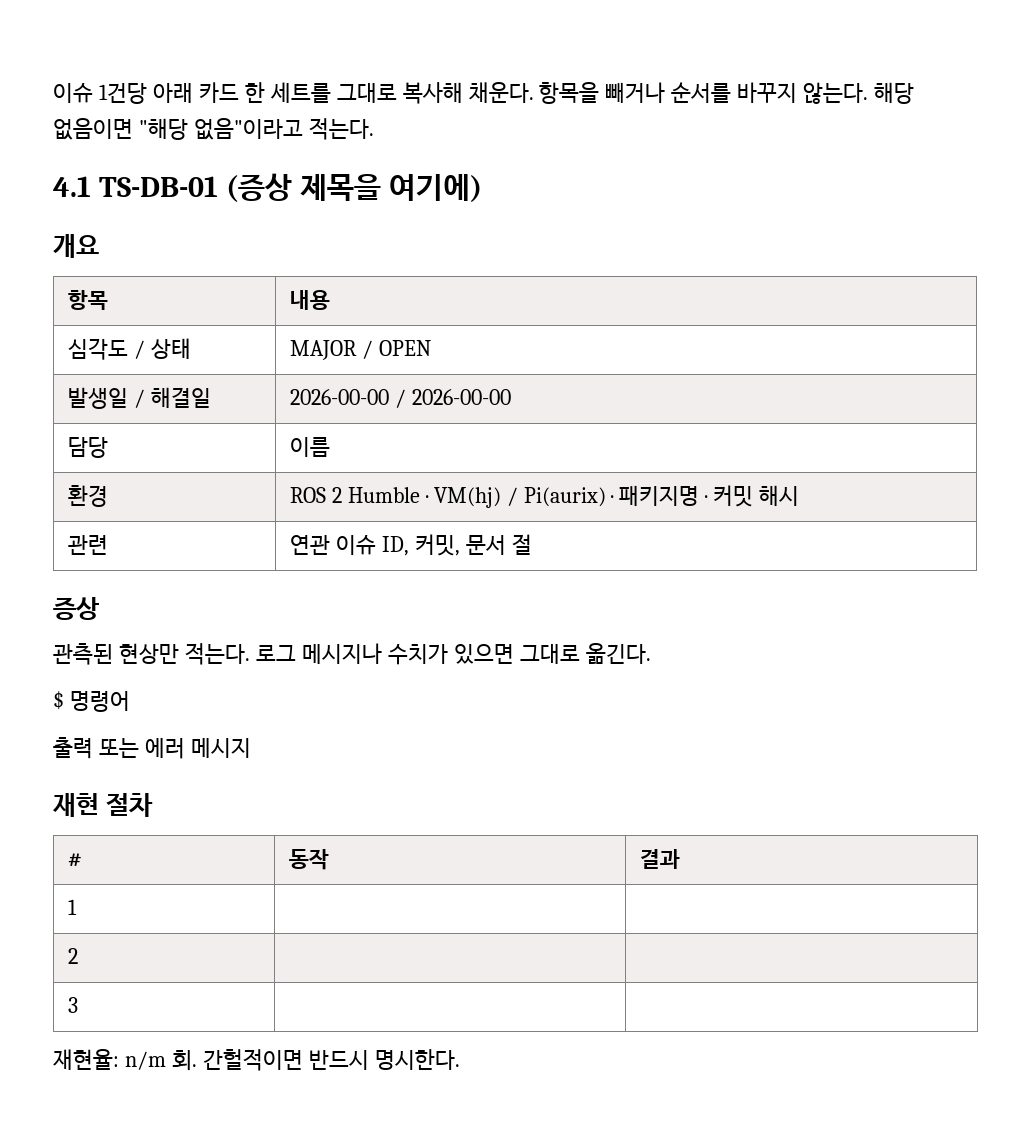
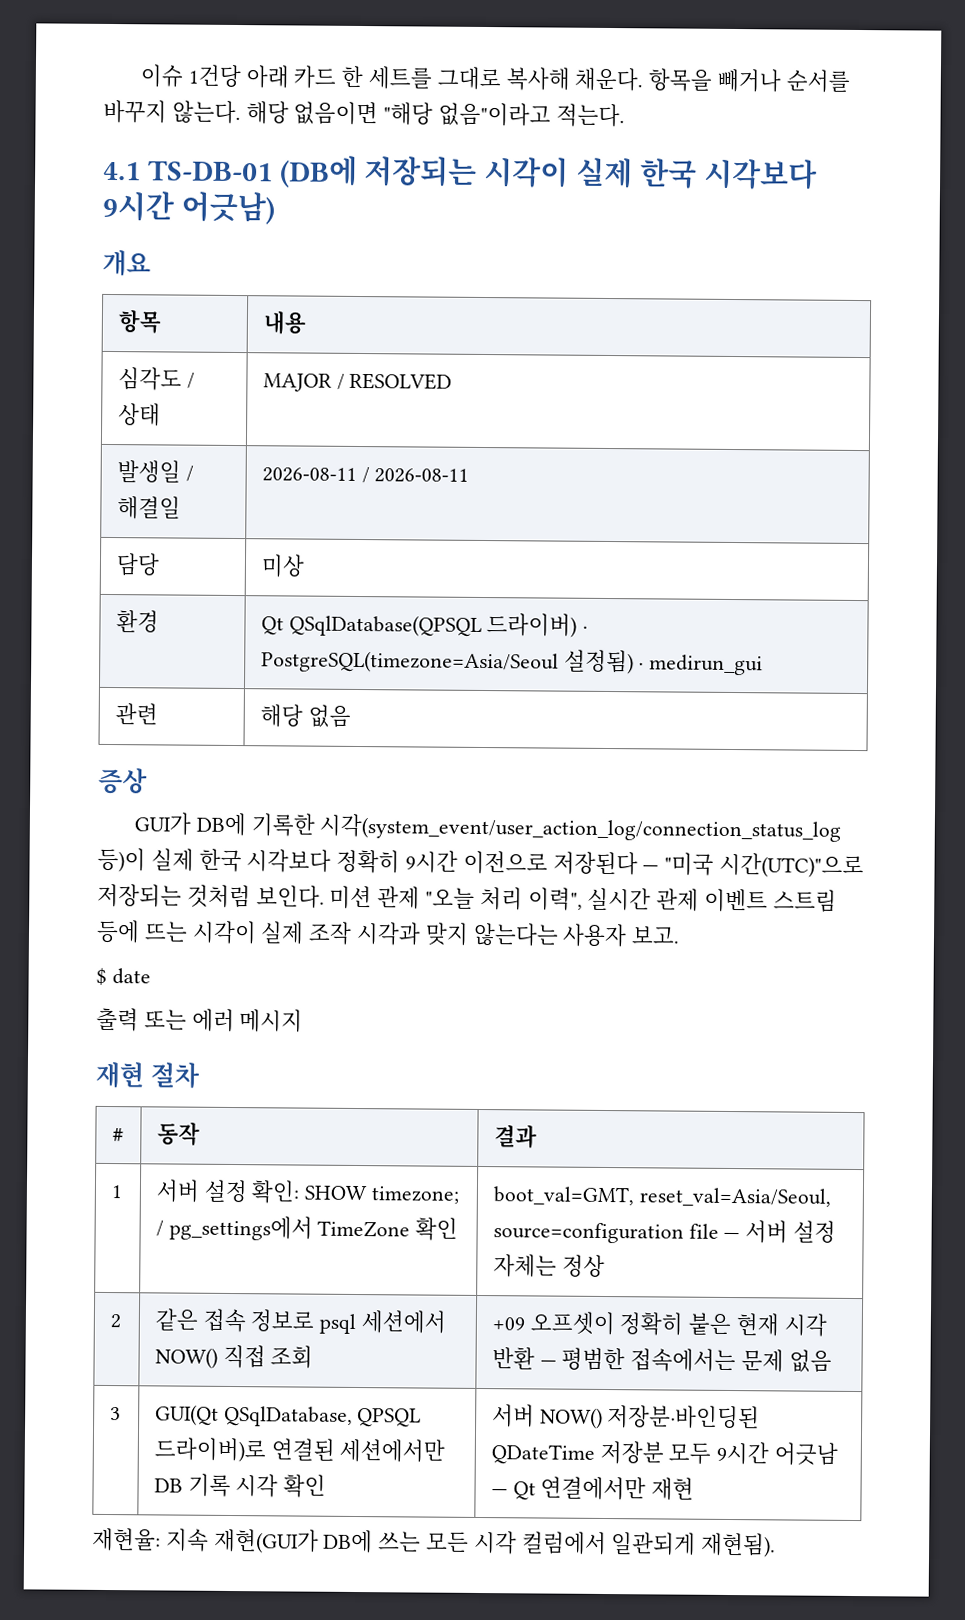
[225,173,482,202] (증상 제목을 여기에) -> [278,155,818,190] [102,190,275,225] (DB에 저장되는 시각이 실제 한국 시각보다 9시간 어긋남)
[378,340,431,356] OPEN -> [349,372,453,390] RESOLVED
[289,389,511,408] 2026-00-00 / 2026-00-00 -> [261,467,470,484] 2026-08-11 / 2026-08-11
[289,437,330,457] 이름 -> [260,554,305,578] 미상
[289,485,800,508] [67,535,108,555] [289,534,532,556] [53,597,99,620] [53,643,651,665] ROS 2 Humble · VM(hj) / Pi(aurix) · 패키지명 · 커밋 해시 // 관련 | 연관 이슈 ID, 커밋, 문서 절 // 증상 // 관측된 현상만 적는다. 로그 메시지나 수치가 있으면 그대로 옮긴다. -> [260,613,589,638] [260,649,764,676] [114,703,158,725] [259,704,351,728] [98,767,148,795] [134,812,842,842] [97,847,865,879] [97,883,837,913] [96,919,681,948] Qt QSqlDatabase(QPSQL 드라이버) · PostgreSQL(timezone=Asia/Seoul 설정됨) · medirun_gui // 관련 | 해당 없음 // 증상 // GUI가 DB에 기록한 시각(system_event/user_action_log/connection_status_log 등)이 실제 한국 시각보다 정확히 9시간 이전으로 저장된다 — "미국 시간(UTC)"으로 저장되는 것처럼 보인다. 미션 관제 "오늘 처리 이력", 실시간 관제 이벤트 스트림 등에 뜨는 시각이 실제 조작 시각과 맞지 않는다는 사용자 보고.
[69,691,130,712] 명령어 -> [111,968,151,985] date
[67,948,78,964] [67,997,78,1013] [53,1049,460,1071] | // 2 | | // 3 | | // 재현율: n/m 회. 간헐적이면 반드시 명시한다. -> [155,1179,460,1204] [155,1215,459,1241] [492,1186,831,1207] [492,1220,837,1244] [492,1254,605,1278] [109,1314,121,1329] [154,1308,447,1335] [154,1344,314,1369] [491,1311,827,1337] [491,1347,832,1373] [109,1407,121,1421] [154,1404,422,1428] [153,1437,446,1463] [153,1473,327,1498] [491,1404,761,1430] [490,1440,839,1466] [490,1476,695,1501] [92,1527,777,1558] 서버 설정 확인: SHOW timezone; / pg_settings에서 TimeZone 확인 | boot_val=GMT, reset_val=Asia/Seoul, source=configuration file — 서버 설정 자체는 정상 // 2 | 같은 접속 정보로 psql 세션에서 NOW() 직접 조회 | +09 오프셋이 정확히 붙은 현재 시각 반환 — 평범한 접속에서는 문제 없음 // 3 | GUI(Qt QSqlDatabase, QPSQL 드라이버)로 연결된 세션에서만 DB 기록 시각 확인 | 서버 NOW() 저장분·바인딩된 QDateTime 저장분 모두 9시간 어긋남 — Qt 연결에서만 재현 // 재현율: 지속 재현(GUI가 DB에 쓰는 모든 시각 컬럼에서 일관되게 재현됨).

